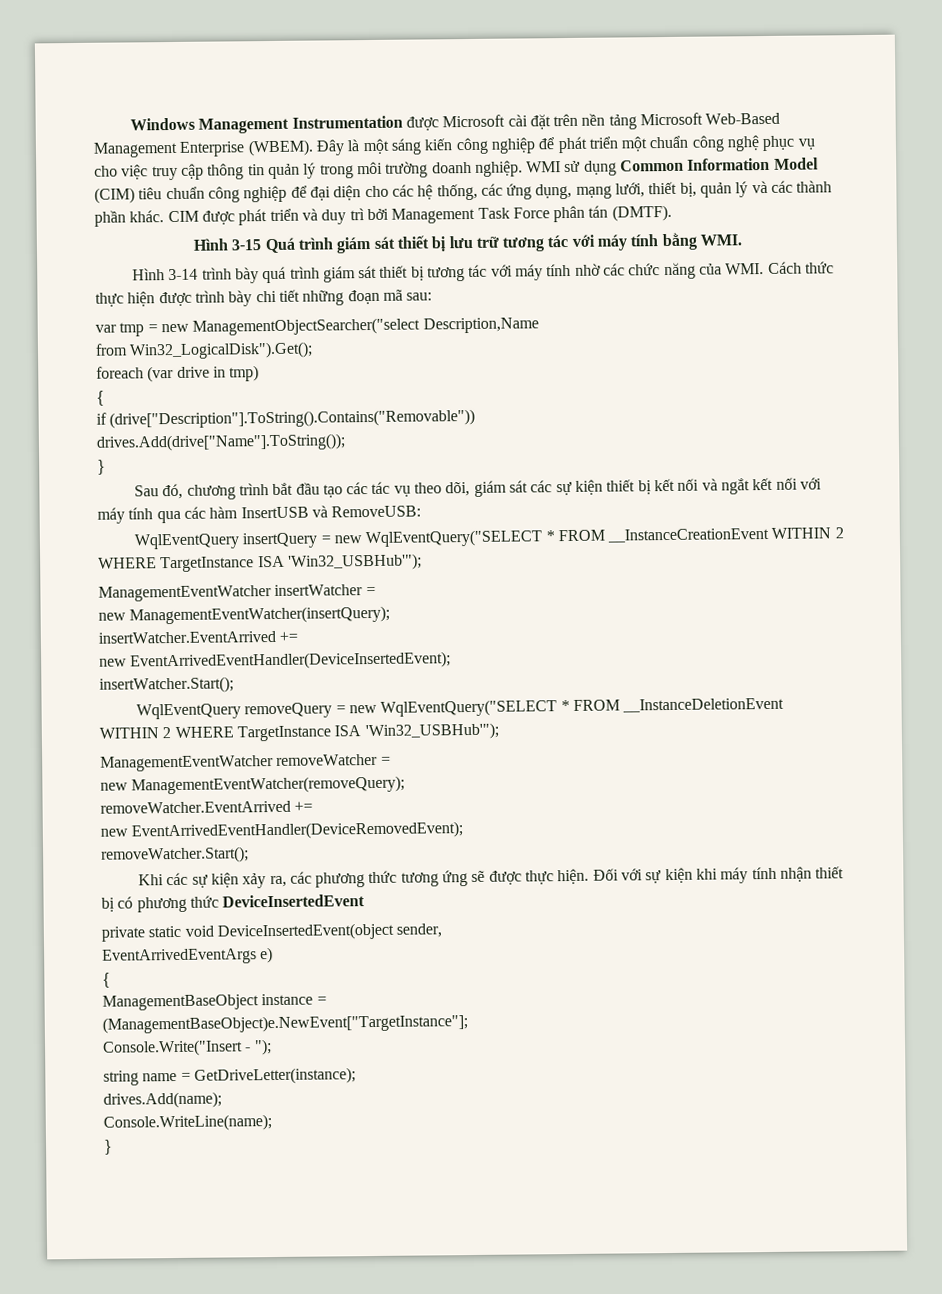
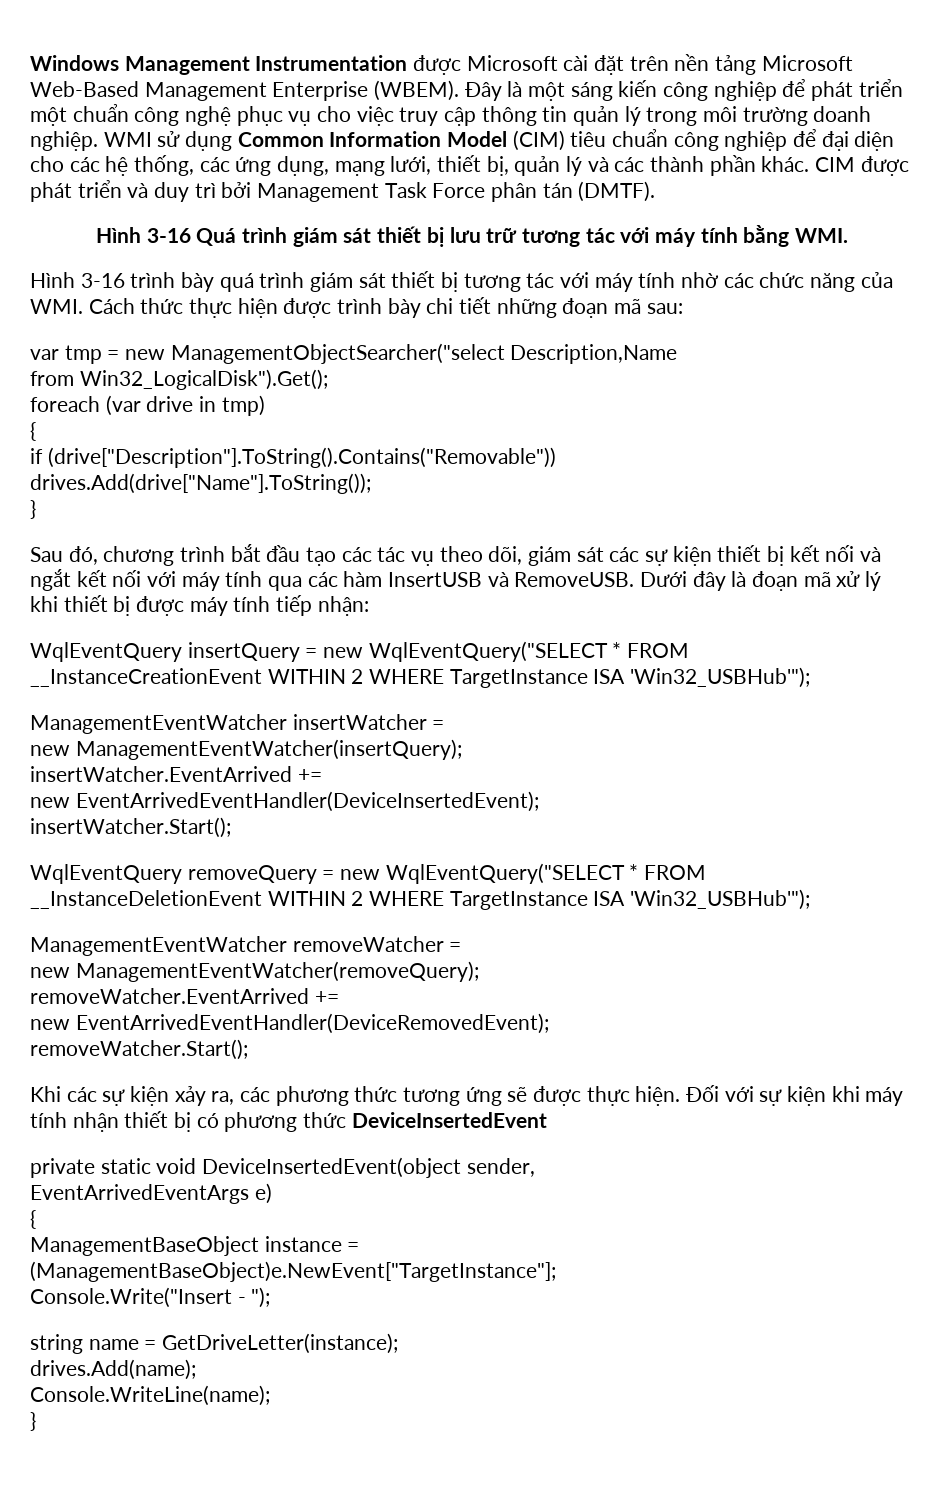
[231,239,262,251] 3-15 -> [146,228,191,243] 3-16
[168,268,199,281] 3-14 -> [80,273,125,288] 3-16
[331,505,422,518] RemoveUSB: -> [514,571,882,591] [30,595,369,616] RemoveUSB. Dưới đây là đoạn mã xử lý khi thiết bị được máy tính tiếp nhận:

